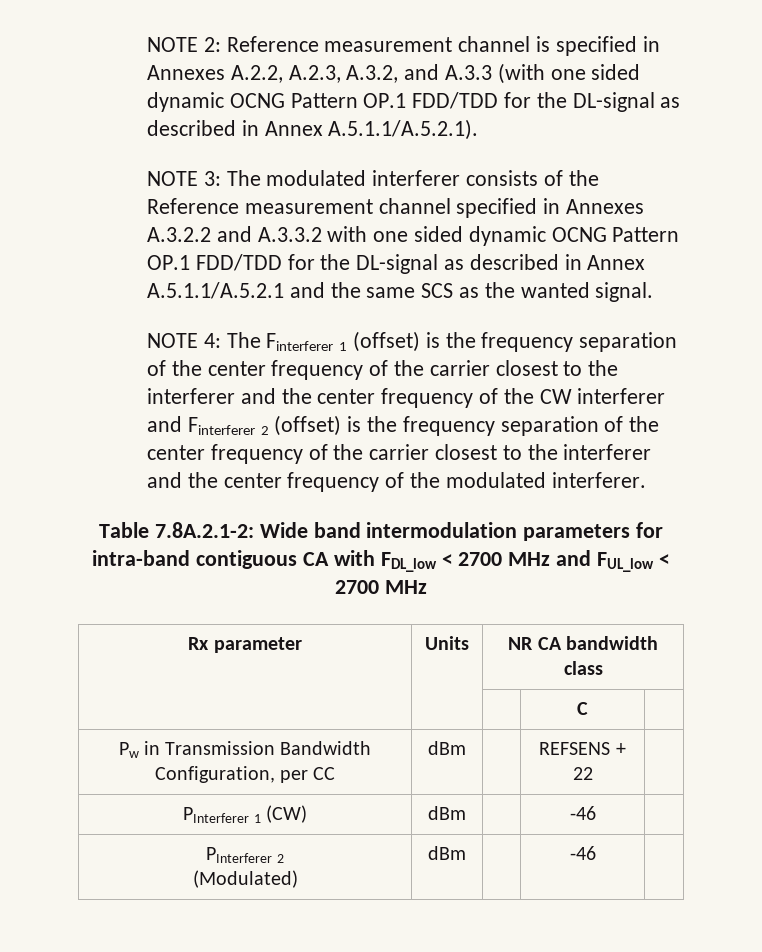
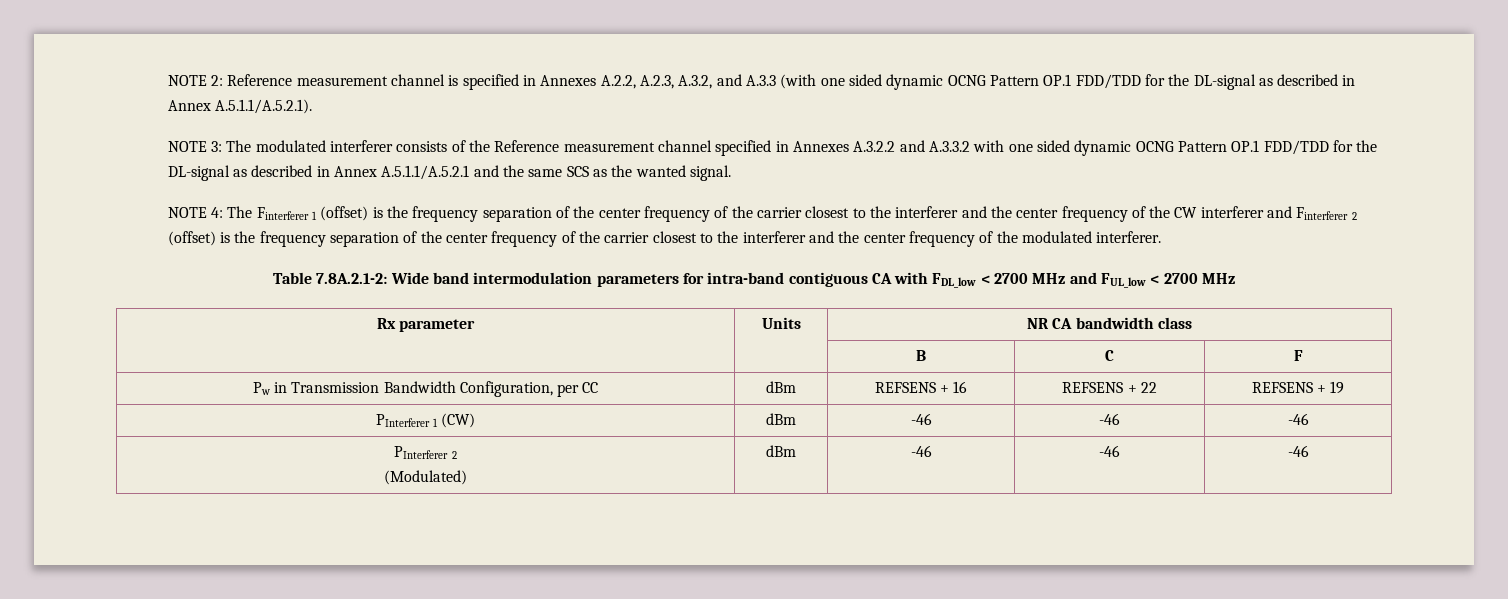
(603, 668) none -> [916,350,926,361] B
(588, 708) none -> [1293,350,1303,361] F
(466, 748) none -> [874,381,968,393] REFSENS + 16
(593, 773) none -> [1251,381,1345,394] REFSENS + 19
[569,806,596,820] | -46 | -> [910,413,932,425] [1099,413,1120,425] [1287,413,1309,425] -46 | -46 | -46
[569,846,596,860] | -46 | -> [910,445,932,457] [1099,445,1120,457] [1287,445,1309,457] -46 | -46 | -46

